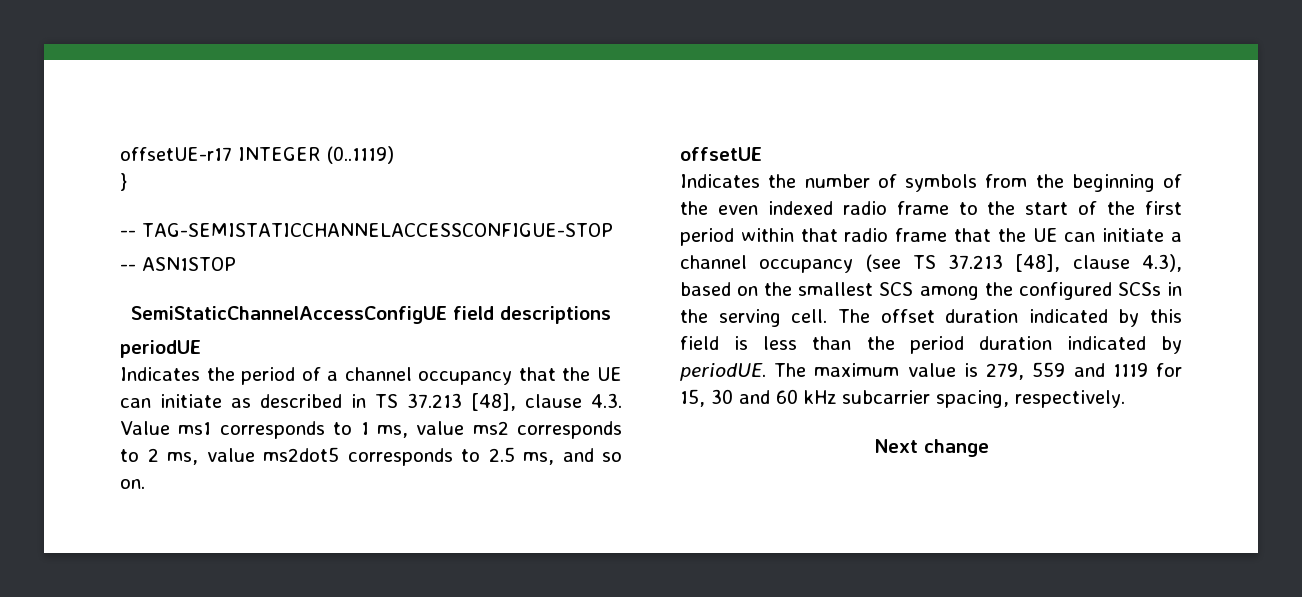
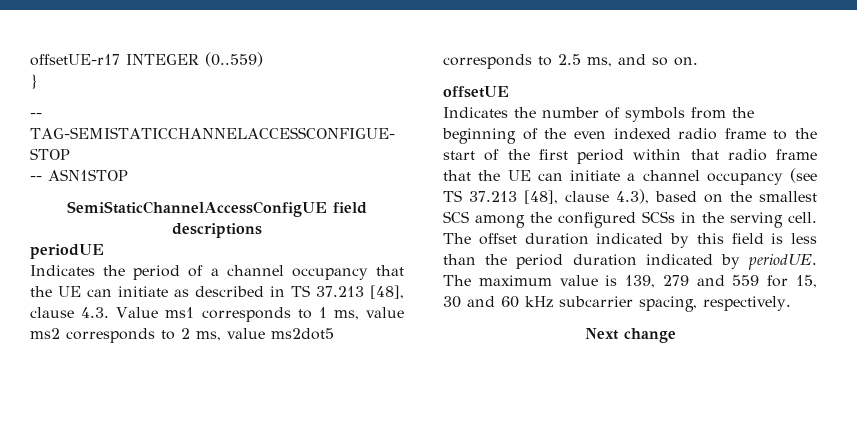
[327,146,394,164] (0..1119) -> [205,52,263,67] (0..559)
[986,362,1148,380] 279, 559 and 1119 -> [625,275,760,288] 139, 279 and 559

